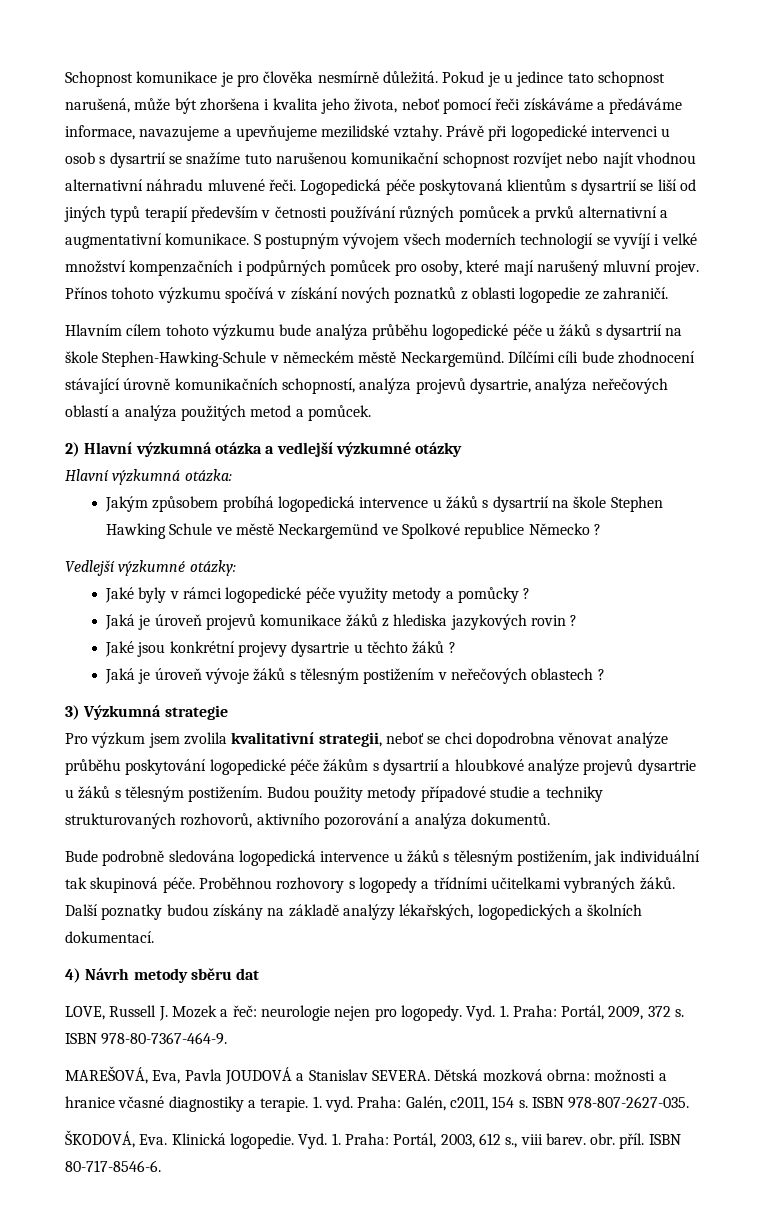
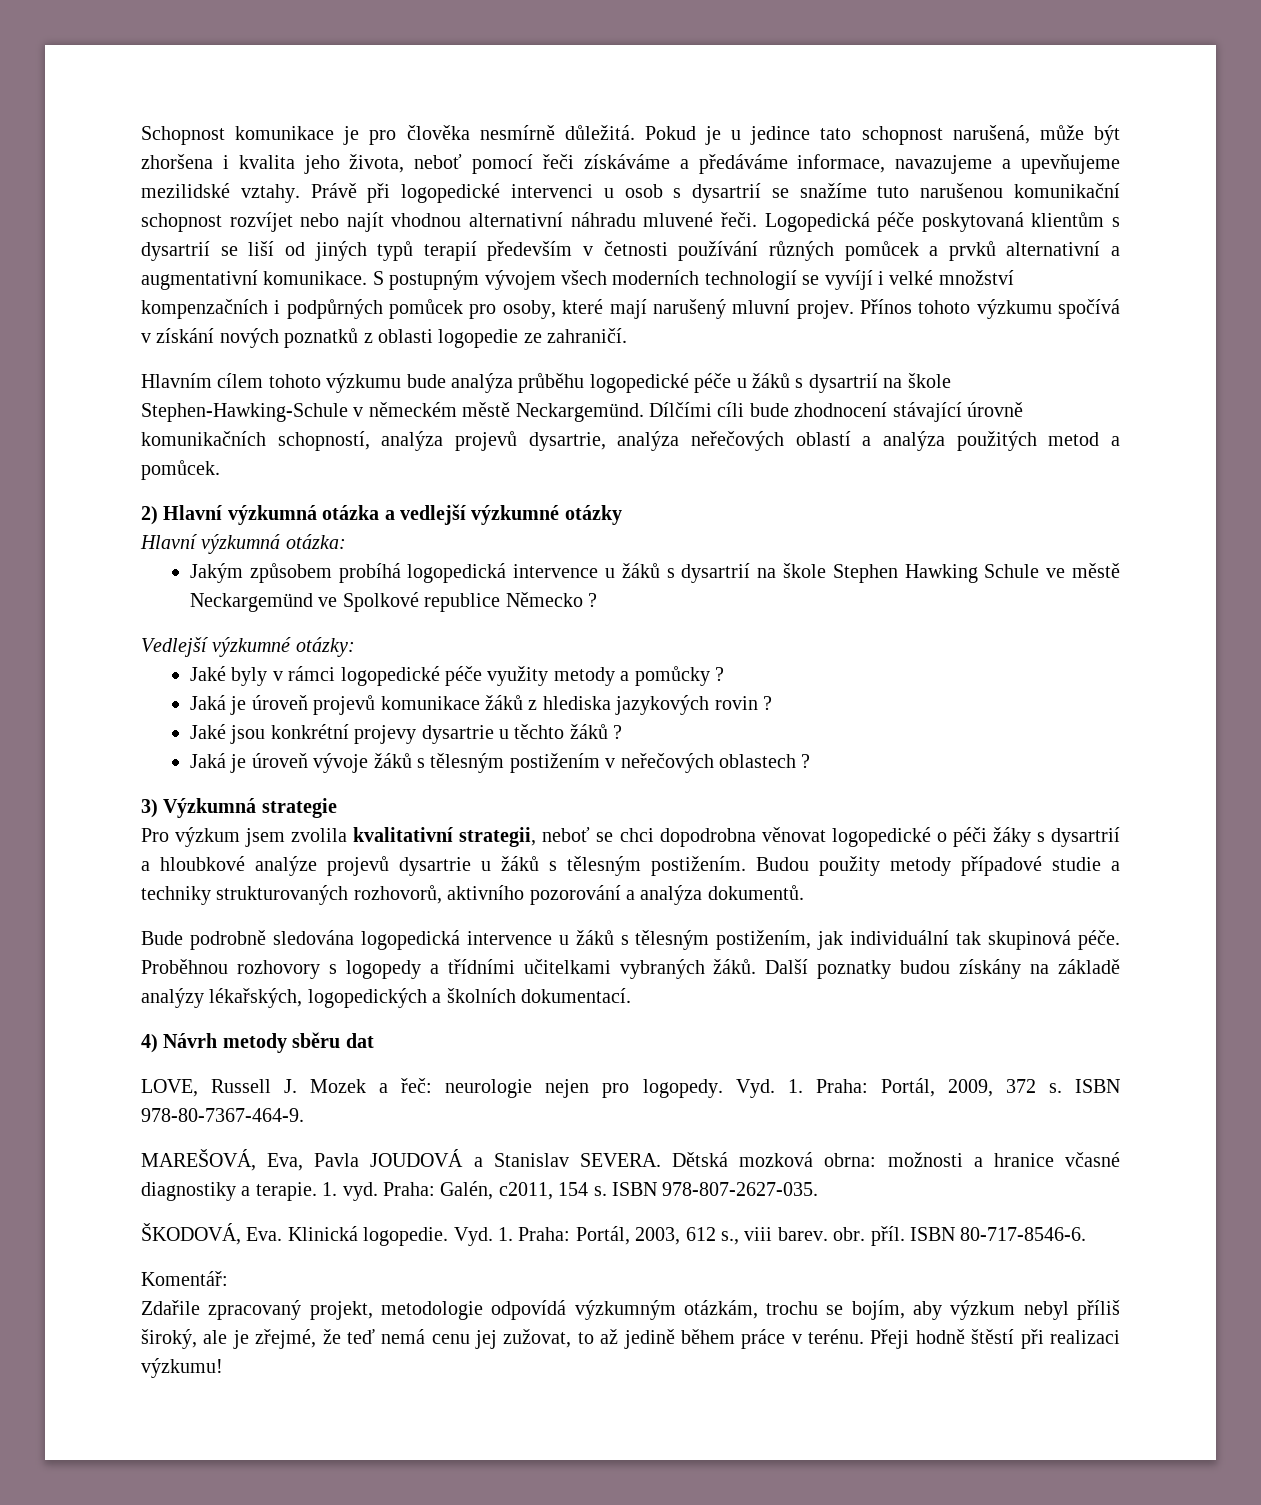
[616,732,668,748] [65,759,369,775] analýze průběhu poskytování logopedické péče žákům -> [831,827,1031,847] logopedické o péči žáky
(161, 1166) none -> [141,1271,228,1286] [141,1300,1120,1320] [141,1329,1121,1349] [141,1358,223,1378] // Komentář: // Zdařile zpracovaný projekt, metodologie odpovídá výzkumným otázkám, trochu se bojím, aby výzkum nebyl příliš široký, ale je zřejmé, že teď nemá cenu jej zužovat, to až jedině během práce v terénu. Přeji hodně štěstí při realizaci výzkumu!

